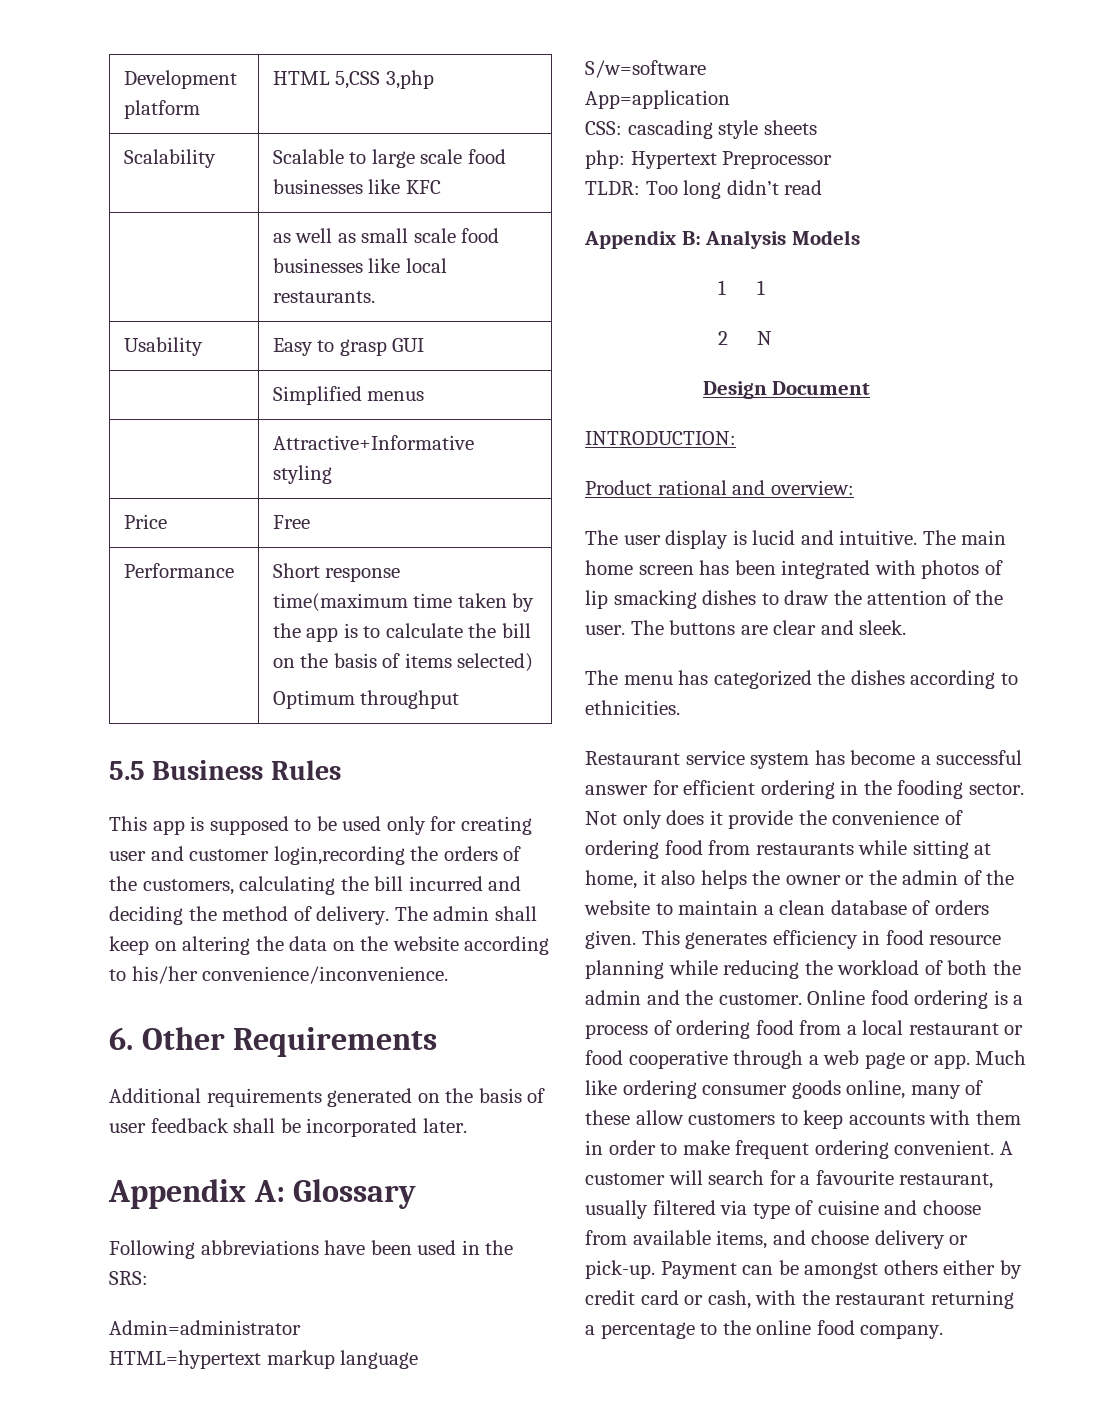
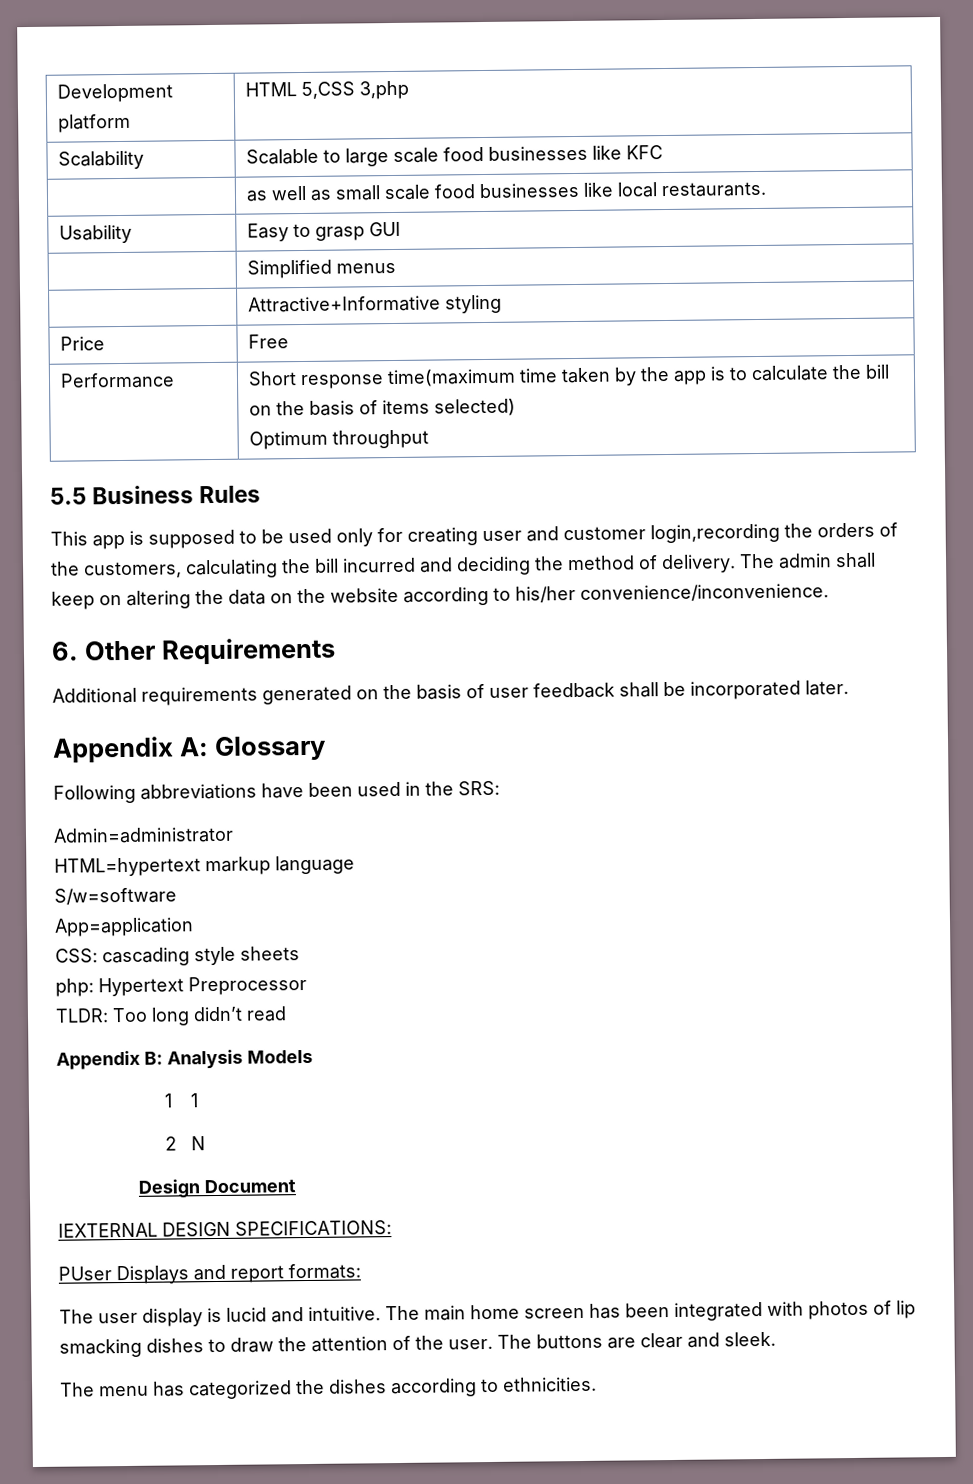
[585,431,736,445] [585,480,854,495] INTRODUCTION: // Product rational and overview: -> [58,1220,392,1238] [58,1263,361,1285] IEXTERNAL DESIGN SPECIFICATIONS: // PUser Displays and report formats:
[585,750,1023,769] [585,780,1024,799] [585,810,963,829] [585,840,992,859] [585,870,1015,889] [584,900,989,915] [585,930,1002,949] [585,960,1021,979] [585,990,1024,1009] [585,1020,1024,1039] [585,1050,1027,1069] [585,1080,984,1099] [585,1110,1021,1129] [585,1140,1013,1159] [585,1170,994,1189] [585,1200,981,1219] [585,1230,969,1249] [585,1260,1022,1279] [585,1290,1014,1309] [585,1320,944,1339] // Restaurant service system has become a successful answer for efficient ordering in the fooding sector. Not only does it provide the convenience of ordering food from restaurants while sitting at home, it also helps the owner or the admin of the website to maintain a clean database of orders given. This generates efficiency in food resource planning while reducing the workload of both the admin and the customer. Online food ordering is a process of ordering food from a local restaurant or food cooperative through a web page or app. Much like ordering consumer goods online, many of these allow customers to keep accounts with them in order to make frequent ordering convenient. A customer will search for a favourite restaurant, usually filtered via type of cuisine and choose from available items, and choose delivery or pick-up. Payment can be amongst others either by credit card or cash, with the restaurant returning a percentage to the online food company. -> (597, 1384) none

